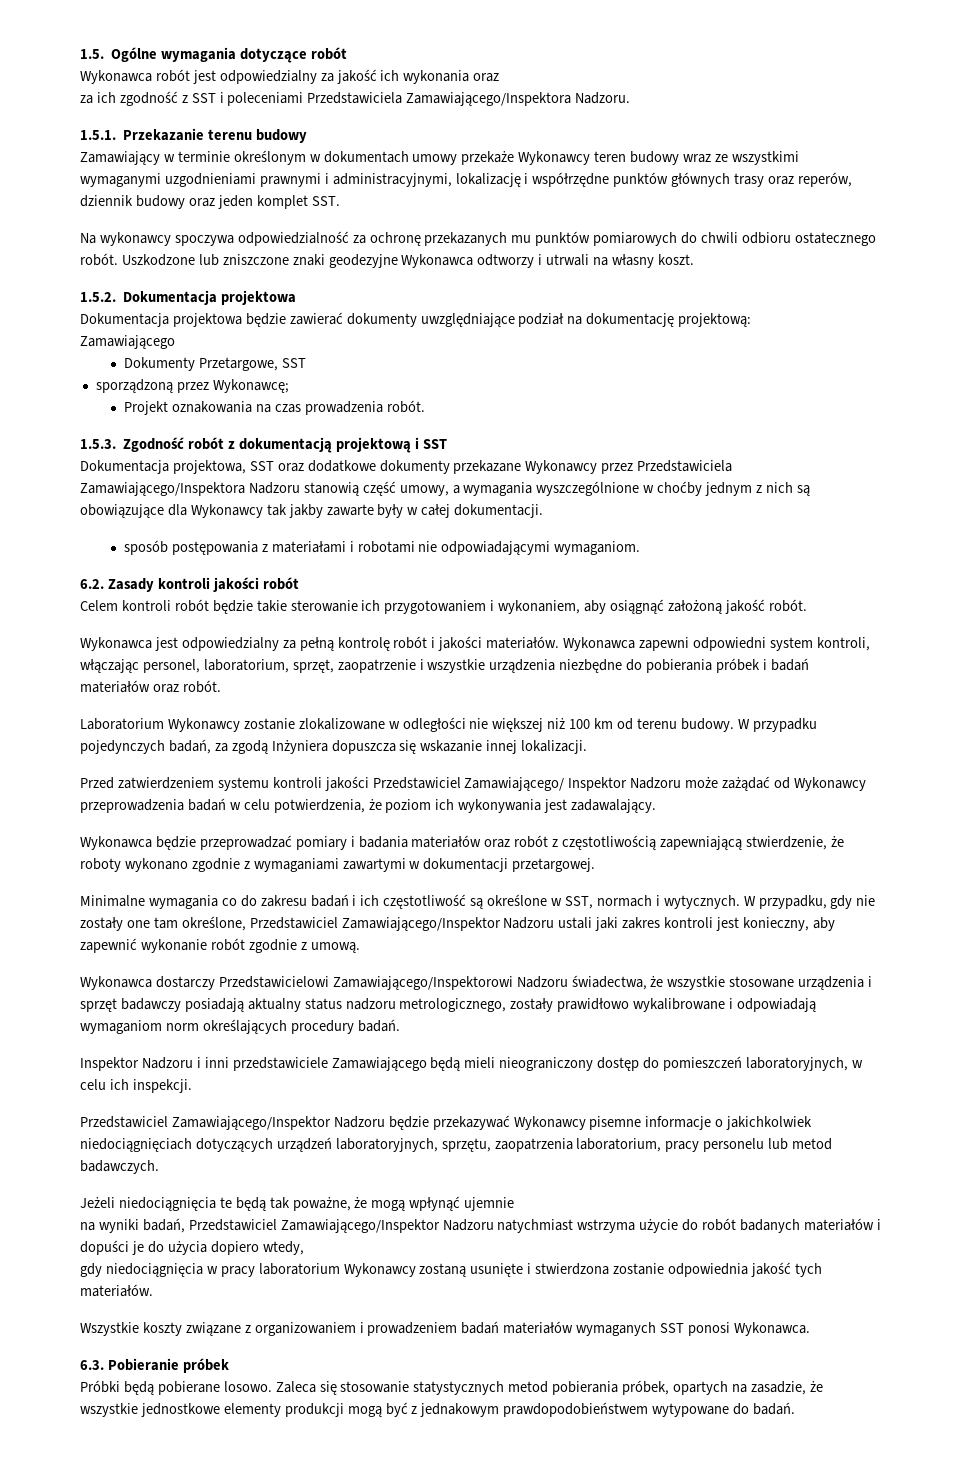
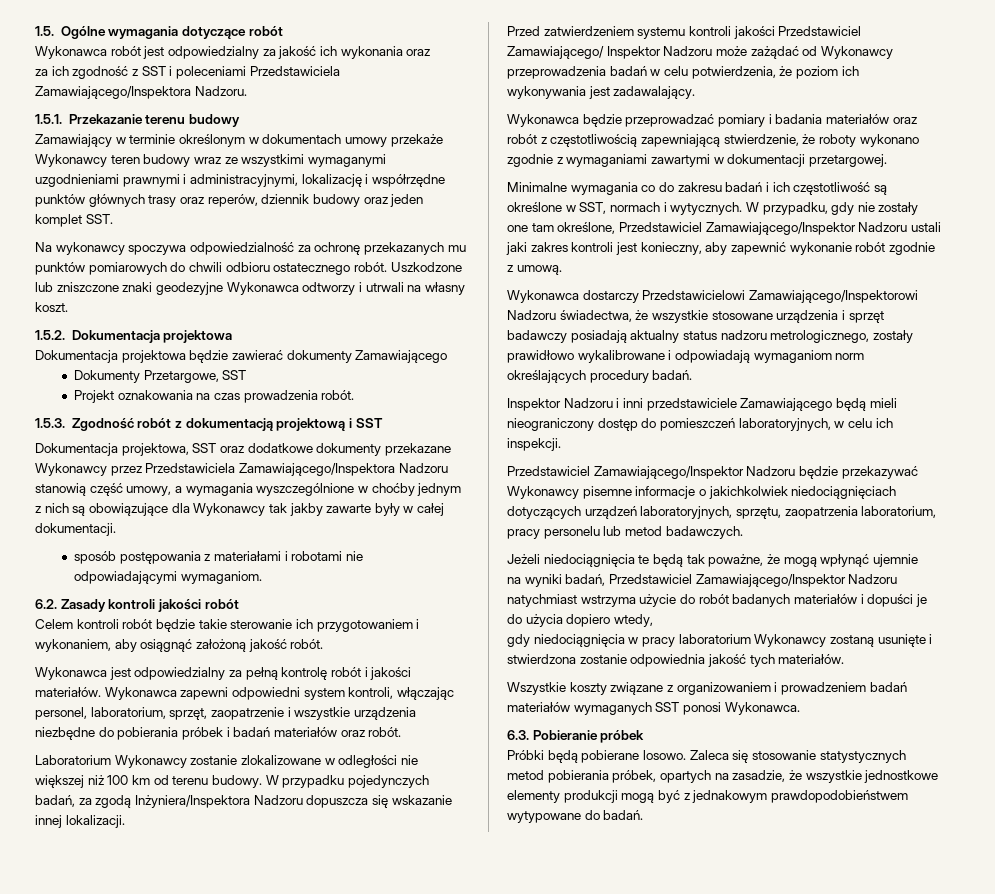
[420,313,752,327] uwzględniające podział na dokumentację projektową: // -> (352, 356) none
[95,379,289,393] // sporządzoną przez Wykonawcę; -> (247, 375) none
[271,740,328,754] Inżyniera -> [134,795,303,808] Inżyniera/Inspektora Nadzoru

